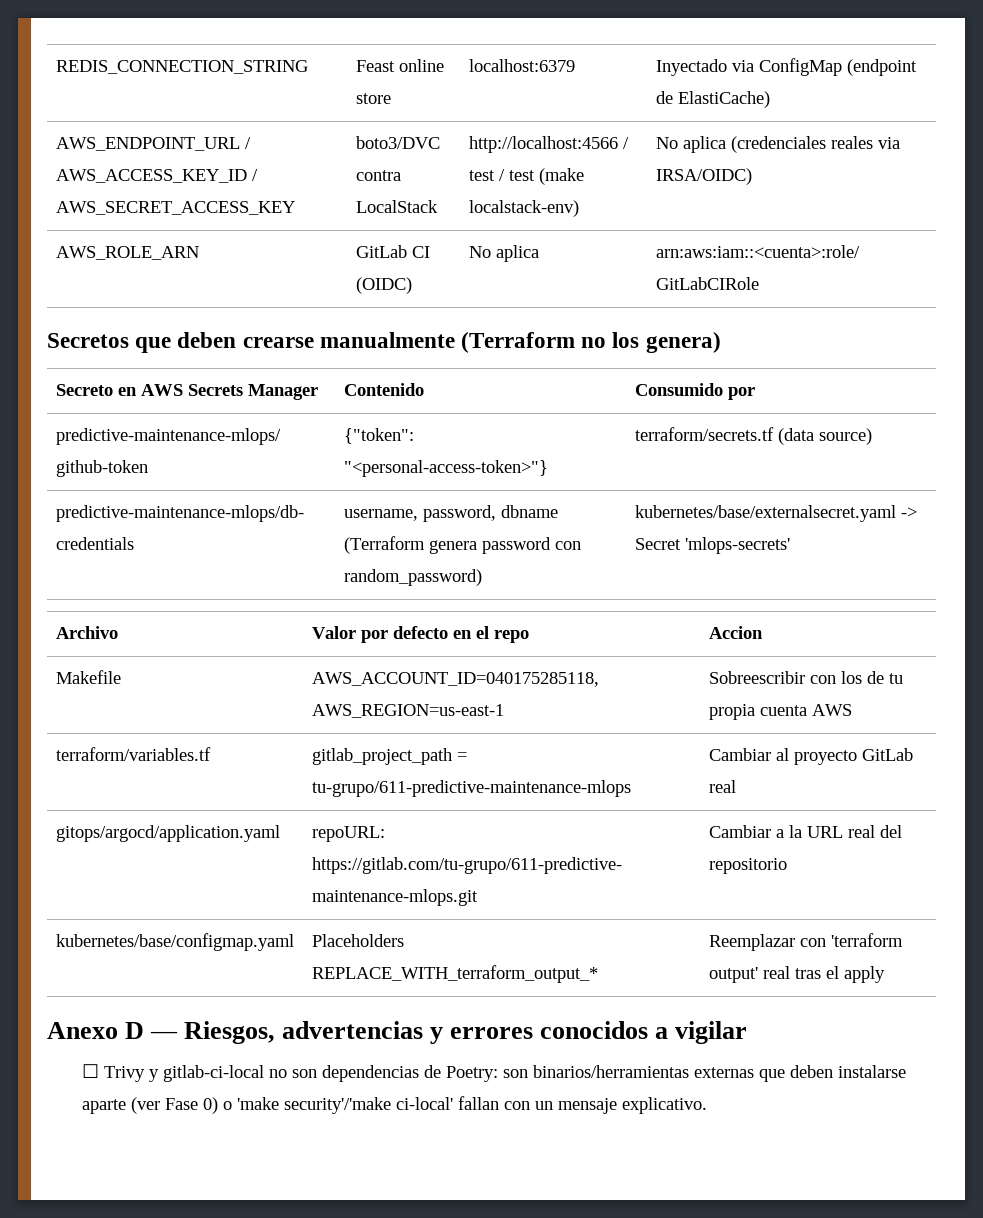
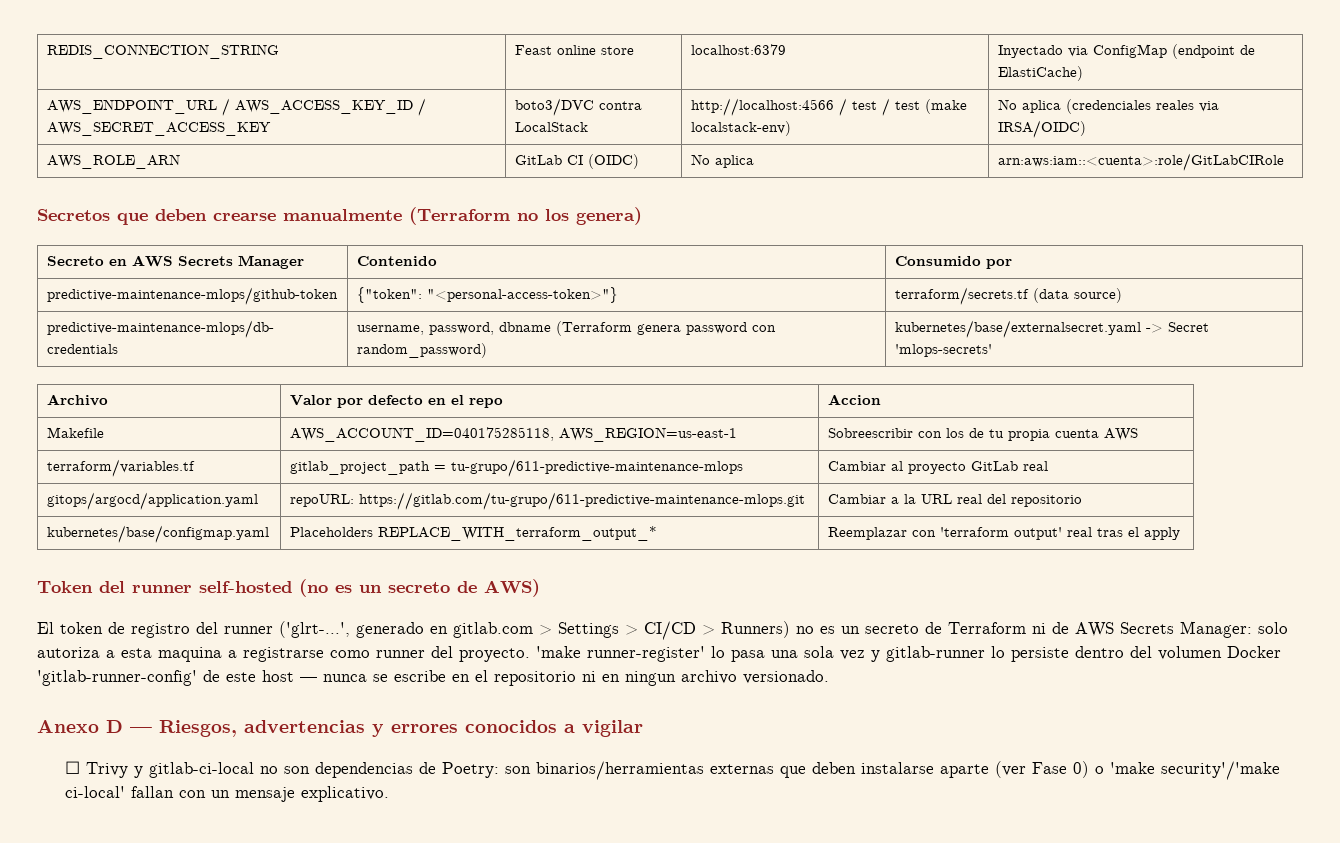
(885, 974) none -> [37,579,540,597] [37,621,1288,640] [37,646,1281,662] [37,670,829,686] // Token del runner self-hosted (no es un secreto de AWS) // El token de registro del runner ('glrt-...', generado en gitlab.com > Settings > CI/CD > Runners) no es un secreto de Terraform ni de AWS Secrets Manager: solo autoriza a esta maquina a registrarse como runner del proyecto. 'make runner-register' lo pasa una sola vez y gitlab-runner lo persiste dentro del volumen Docker 'gitlab-runner-config' de este host — nunca se escribe en el repositorio ni en ningun archivo versionado.

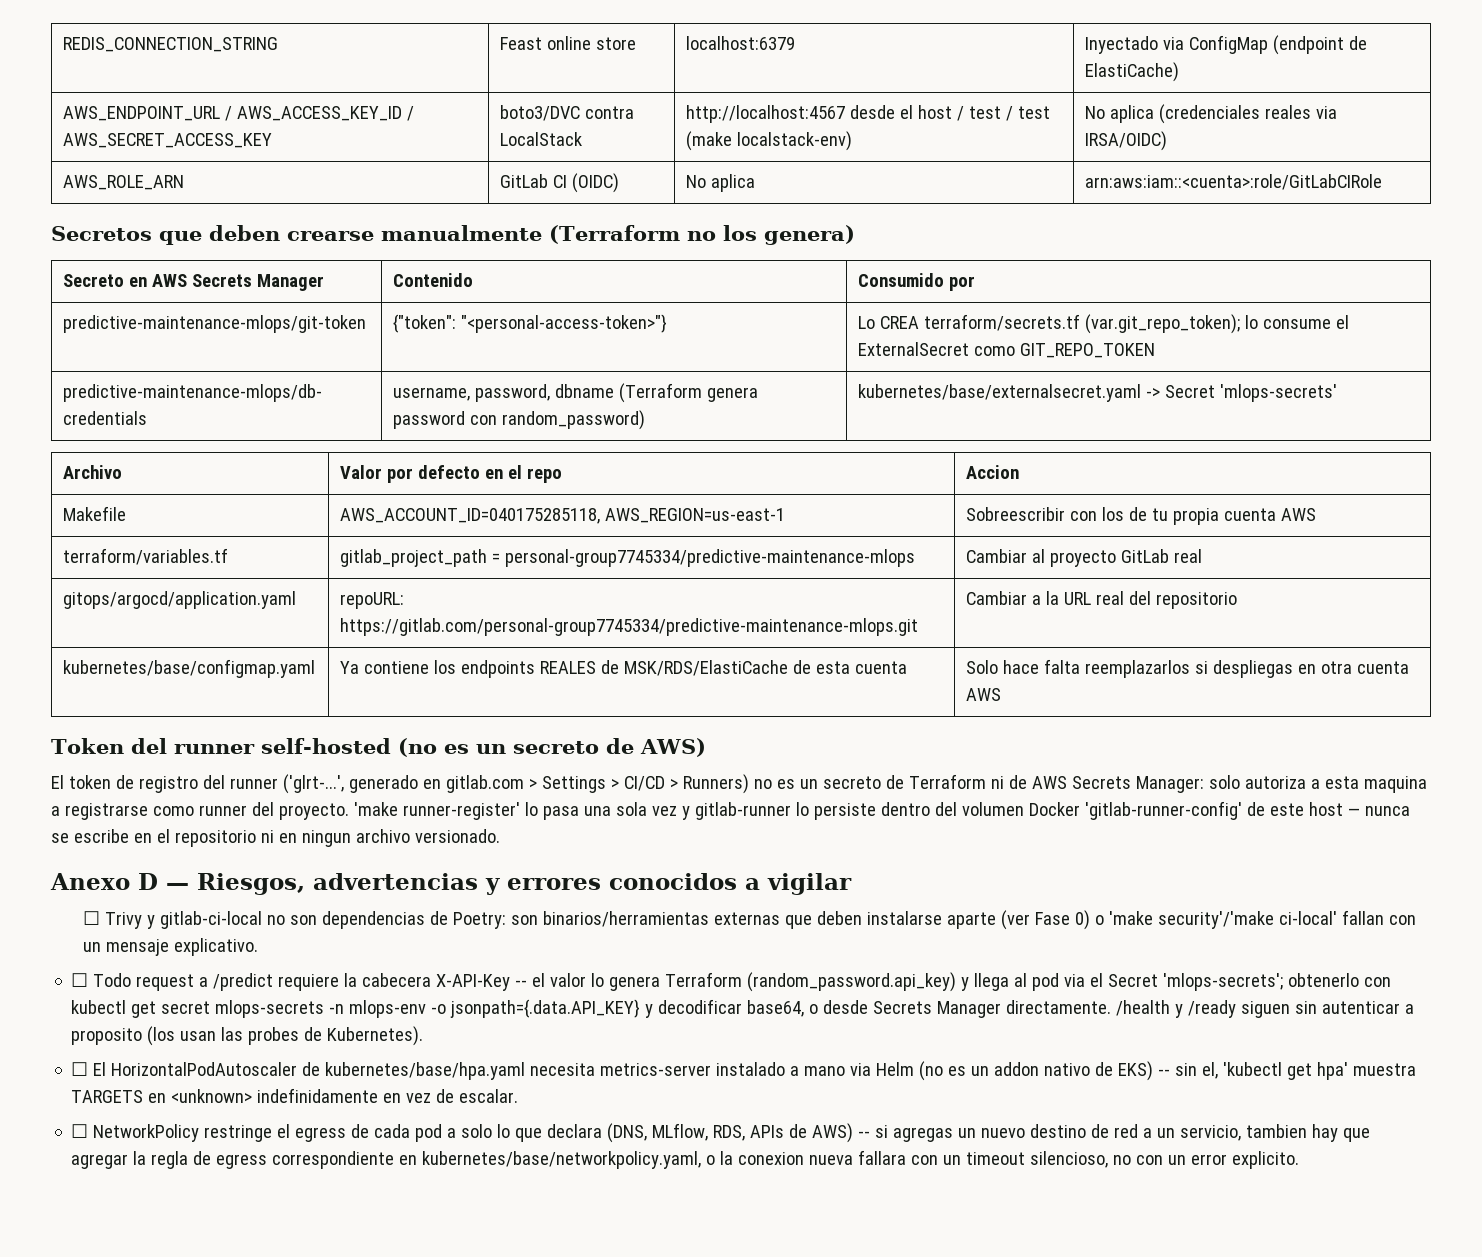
[691,98,835,116] http://localhost:4566 -> [686,105,953,123] http://localhost:4567 desde el host
[47,287,339,305] predictive-maintenance-mlops/github-token -> [63,315,367,333] predictive-maintenance-mlops/git-token
[895,287,1123,305] terraform/secrets.tf (data source) -> [858,314,1350,334] [858,342,1156,358] Lo CREA terraform/secrets.tf (var.git_repo_token); lo consume el ExternalSecret como GIT_REPO_TOKEN
[451,459,744,477] tu-grupo/611-predictive-maintenance-mlops -> [505,549,916,567] personal-group7745334/predictive-maintenance-mlops
[359,492,806,510] https://gitlab.com/tu-grupo/611-predictive-maintenance-mlops.git -> [340,618,919,636] https://gitlab.com/personal-group7745334/predictive-maintenance-mlops.git
[290,526,658,541] [828,527,1181,540] Placeholders REPLACE_WITH_terraform_output_* | Reemplazar con 'terraform output' real tras el apply -> [340,660,908,678] [966,659,1410,678] [966,688,1002,701] Ya contiene los endpoints REALES de MSK/RDS/ElastiCache de esta cuenta | Solo hace falta reemplazarlos si despliegas en otra cuenta AWS
(390, 794) none -> [71,972,1392,992] [71,999,1415,1018] [71,1026,424,1046] [71,1061,1417,1081] [71,1088,519,1103] [71,1123,1371,1143] [71,1150,1300,1169] // ☐ Todo request a /predict requiere la cabecera X-API-Key -- el valor lo genera Terraform (random_password.api_key) y llega al pod via el Secret 'mlops-secrets'; obtenerlo con kubectl get secret mlops-secrets -n mlops-env -o jsonpath={.data.API_KEY} y decodificar base64, o desde Secrets Manager directamente. /health y /ready siguen sin autenticar a proposito (los usan las probes de Kubernetes). // ☐ El HorizontalPodAutoscaler de kubernetes/base/hpa.yaml necesita metrics-server instalado a mano via Helm (no es un addon nativo de EKS) -- sin el, 'kubectl get hpa' muestra TARGETS en <unknown> indefinidamente en vez de escalar. // ☐ NetworkPolicy restringe el egress de cada pod a solo lo que declara (DNS, MLflow, RDS, APIs de AWS) -- si agregas un nuevo destino de red a un servicio, tambien hay que agregar la regla de egress correspondiente en kubernetes/base/networkpolicy.yaml, o la conexion nueva fallara con un timeout silencioso, no con un error explicito.

